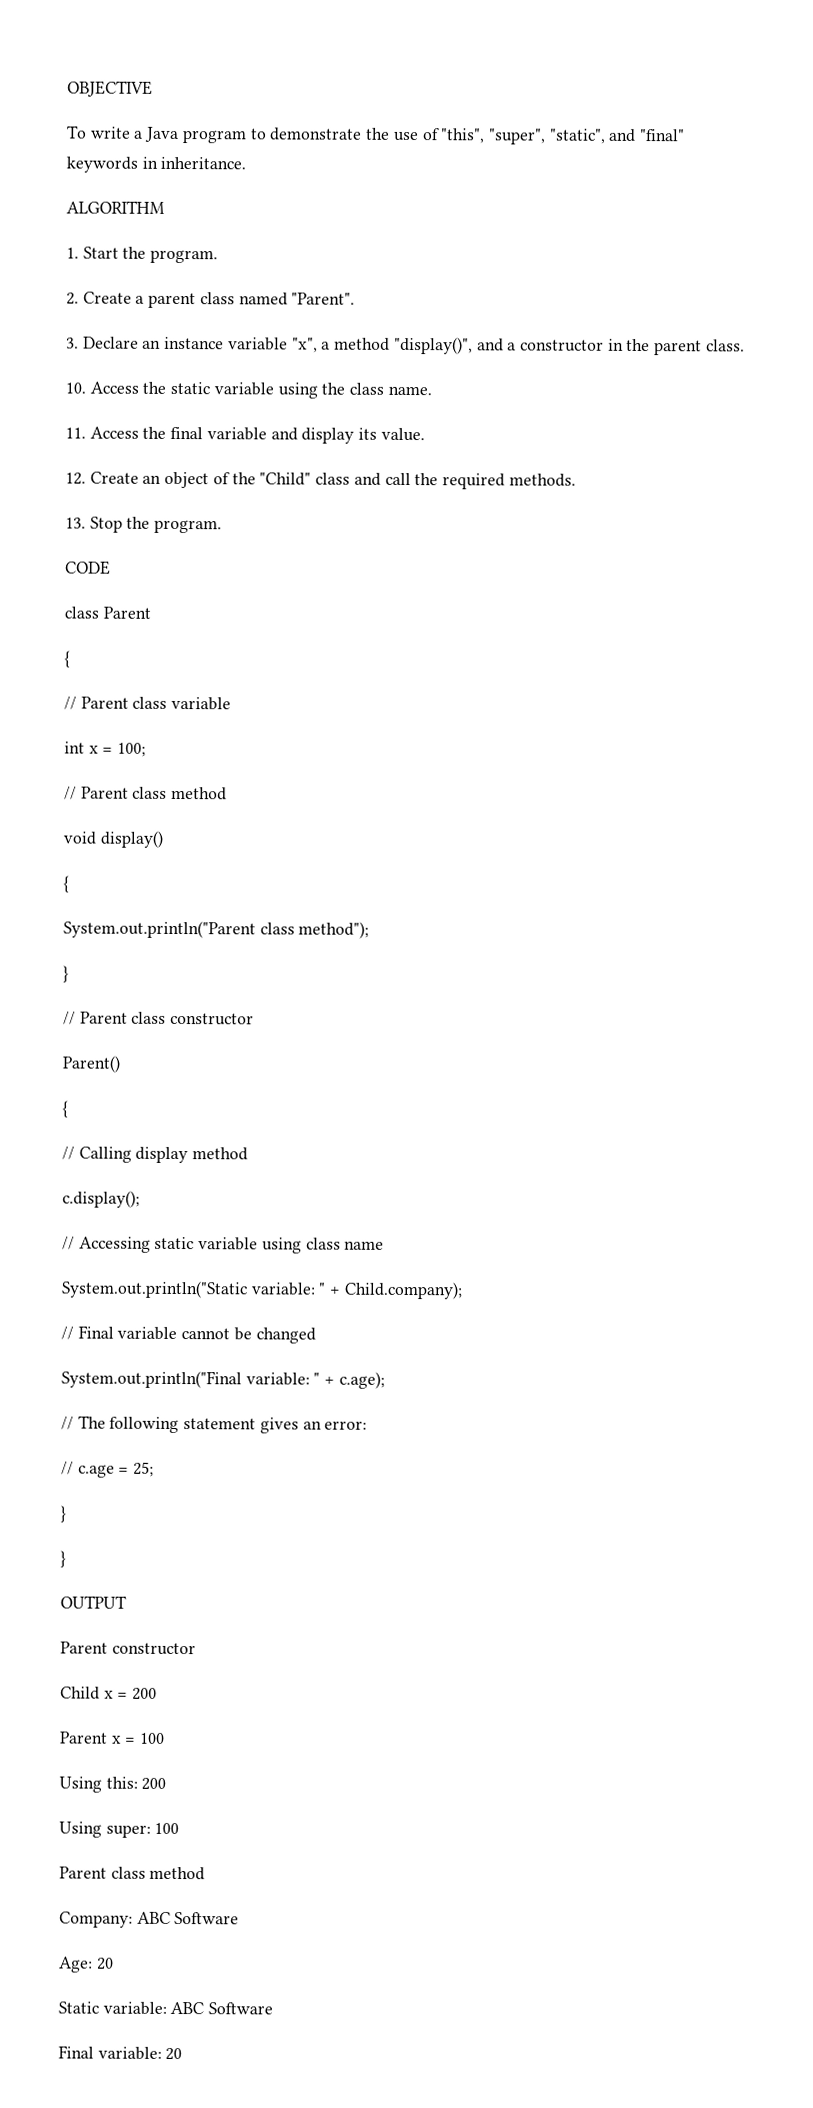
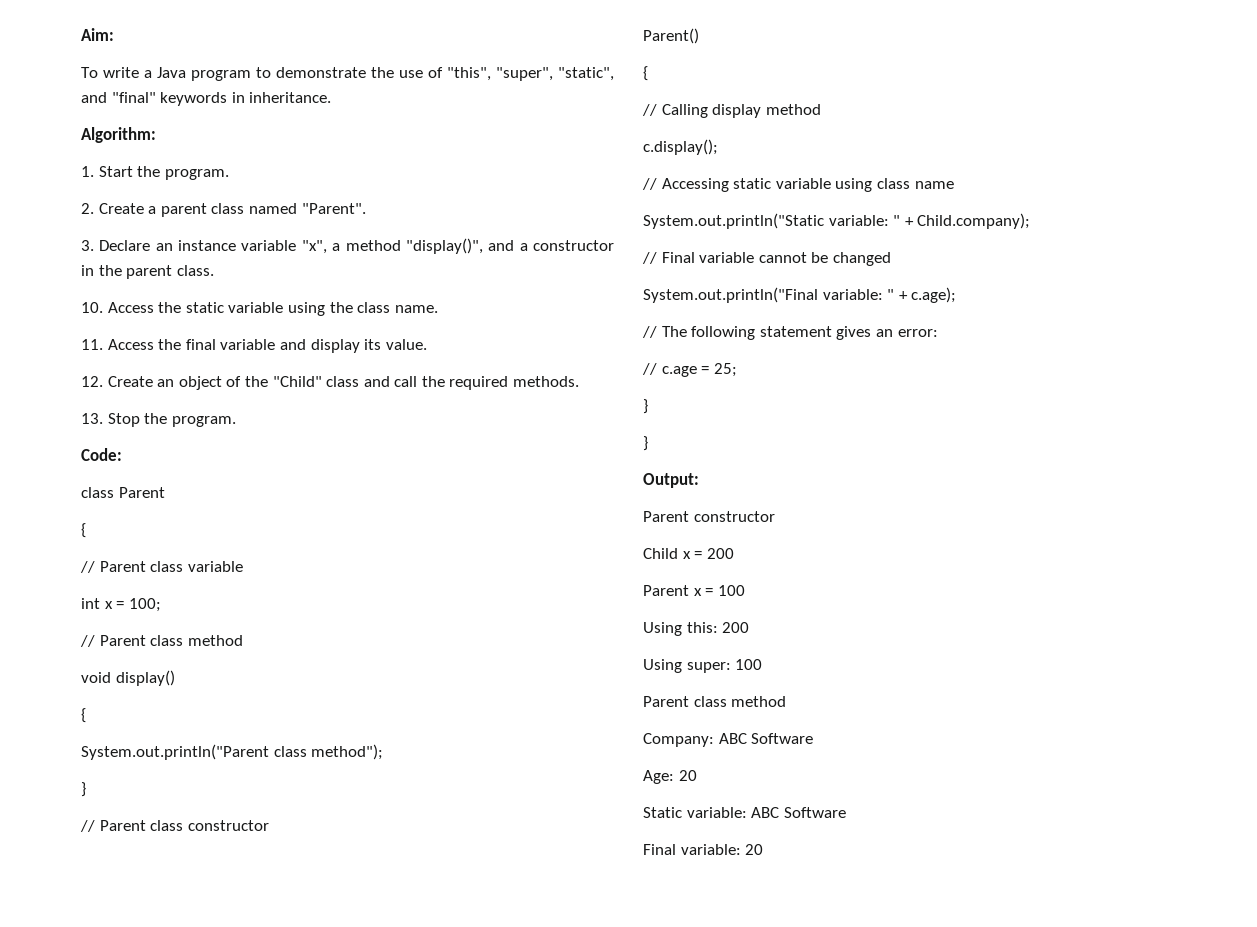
[67,80,153,97] OBJECTIVE -> [81,28,114,41] Aim:
[66,200,165,214] ALGORITHM -> [81,127,156,143] Algorithm:
[65,560,111,575] CODE -> [81,448,122,461] Code:
[60,1595,127,1609] OUTPUT -> [643,473,699,488] Output:

